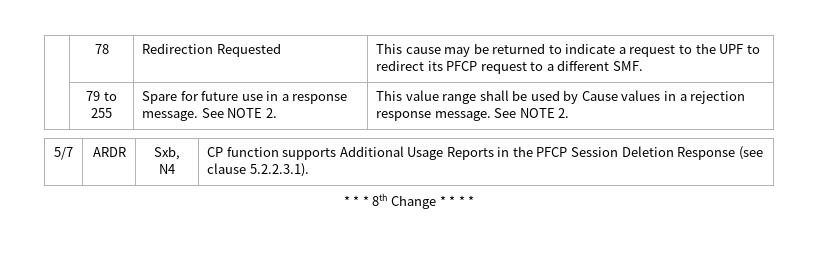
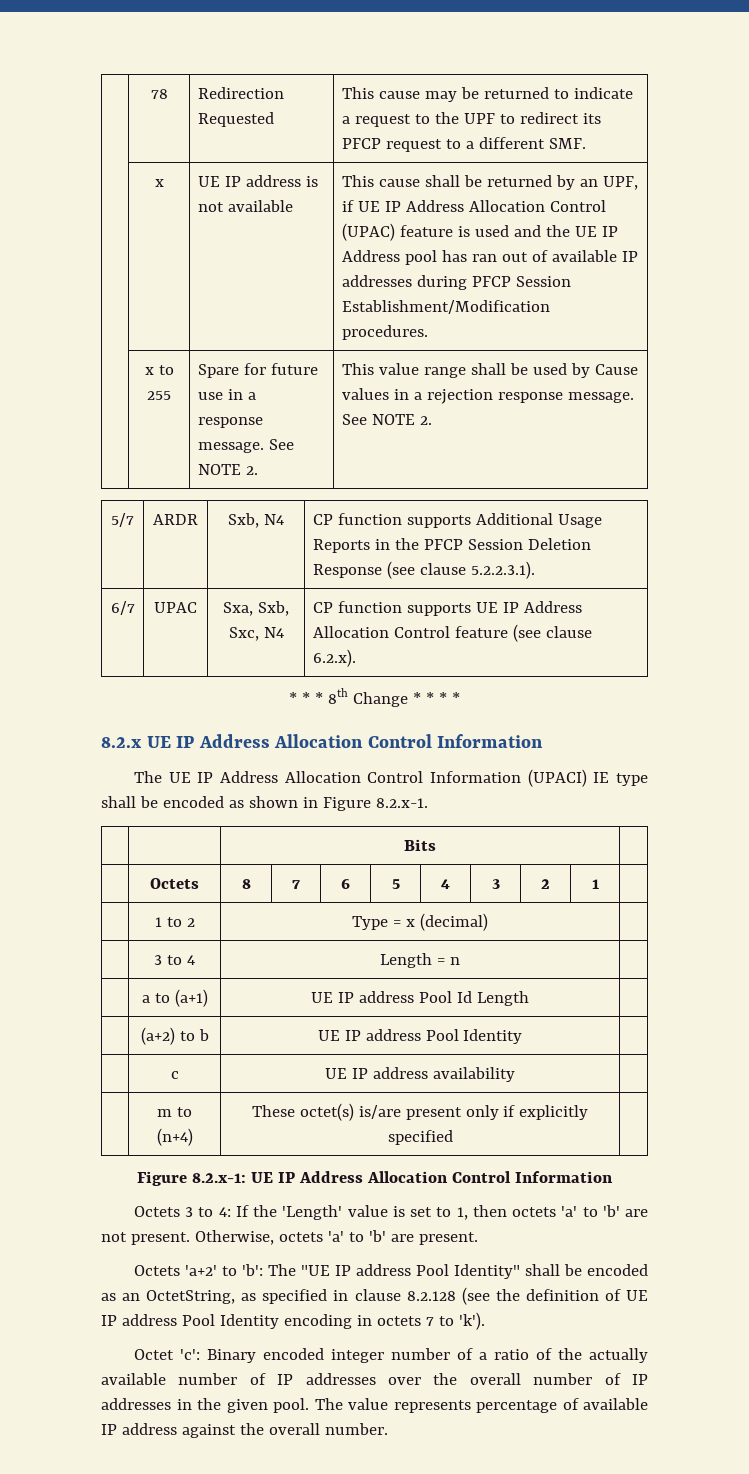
[86,91,101,101] 79 -> [154,179,164,187] [197,175,318,187] [197,200,293,212] [341,175,638,190] [341,200,606,212] [341,223,618,241] [341,250,638,265] [341,275,571,290] [341,300,550,314] [341,325,428,340] [144,367,154,375] x | UE IP address is not available | This cause shall be returned by an UPF, if UE IP Address Allocation Control (UPAC) feature is used and the UE IP Address pool has ran out of available IP addresses during PFCP Session Establishment/Modification procedures. // | x
(309, 170) none -> [110,601,135,615] [154,602,197,613] [223,601,289,616] [228,627,284,641] [312,601,582,616] [312,624,592,642] [312,649,356,667] // 6/7 | UPAC | Sxa, Sxb, Sxc, N4 | CP function supports UE IP Address Allocation Control feature (see clause 6.2.x).
(475, 200) none -> [101,734,544,748] [133,769,649,787] [101,796,428,811] [404,839,436,851] [150,878,199,889] [241,879,251,889] [292,880,300,889] [341,879,350,889] [391,879,400,889] [441,879,450,889] [491,879,500,889] [541,879,550,889] [591,879,599,889] [154,917,195,927] [352,913,488,931] [154,955,195,965] [380,953,460,968] [141,989,208,1007] [311,991,529,1006] [140,1027,209,1045] [317,1029,523,1044] [170,1071,179,1079] [325,1067,515,1082] [157,1107,192,1117] [156,1128,193,1146] [251,1103,589,1121] [387,1130,453,1145] [137,1171,613,1186] [133,1205,649,1220] [101,1230,478,1245] [133,1264,648,1279] [101,1287,648,1305] [101,1312,485,1330] [133,1348,649,1363] [101,1373,648,1385] [101,1398,648,1413] [101,1423,388,1438] // 8.2.x UE IP Address Allocation Control Information // The UE IP Address Allocation Control Information (UPACI) IE type shall be encoded as shown in Figure 8.2.x-1. // | | Bits | // | Octets | 8 | 7 | 6 | 5 | 4 | 3 | 2 | 1 | // | 1 to 2 | Type = x (decimal) | // | 3 to 4 | Length = n | // | a to (a+1) | UE IP address Pool Id Length | // | (a+2) to b | UE IP address Pool Identity | // | c | UE IP address availability | // | m to (n+4) | These octet(s) is/are present only if explicitly specified | // Figure 8.2.x-1: UE IP Address Allocation Control Information // Octets 3 to 4: If the 'Length' value is set to 1, then octets 'a' to 'b' are not present. Otherwise, octets 'a' to 'b' are present. // Octets 'a+2' to 'b': The "UE IP address Pool Identity" shall be encoded as an OctetString, as specified in clause 8.2.128 (see the definition of UE IP address Pool Identity encoding in octets 7 to 'k'). // Octet 'c': Binary encoded integer number of a ratio of the actually available number of IP addresses over the overall number of IP addresses in the given pool. The value represents percentage of available IP address against the overall number.

